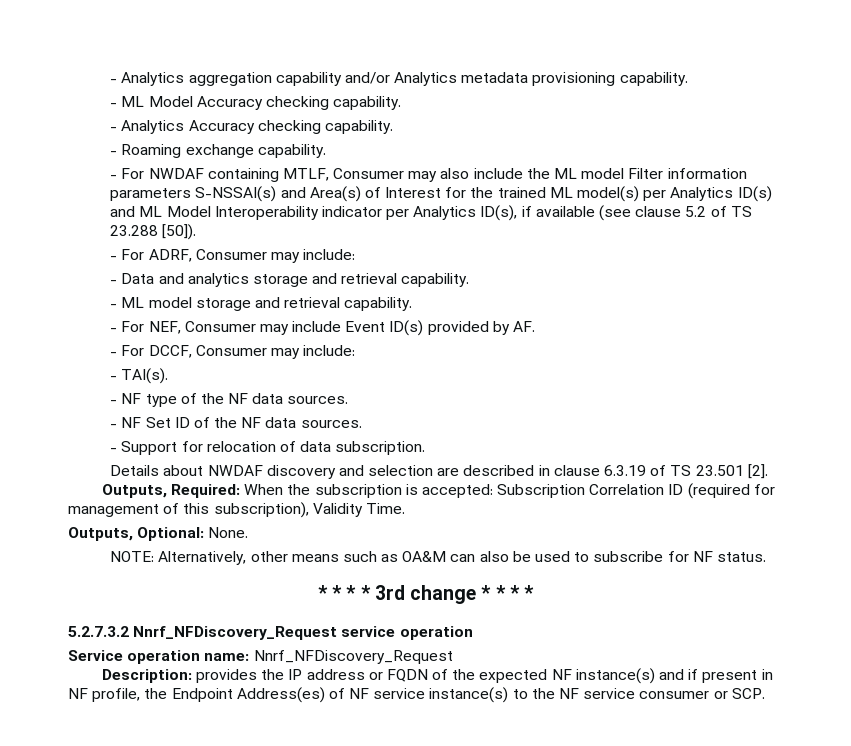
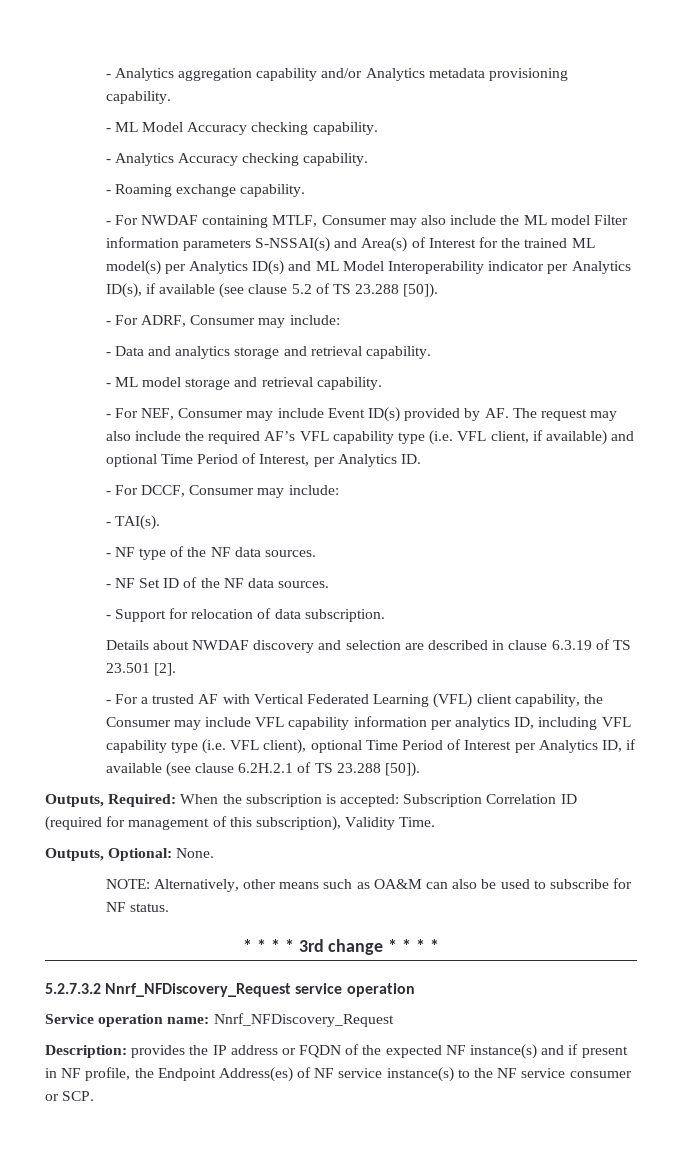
(536, 326) none -> [512,408,618,421] [105,430,635,445] [105,453,422,467] The request may also include the required AF’s VFL capability type (i.e. VFL client, if available) and optional Time Period of Interest, per Analytics ID.
(768, 471) none -> [105,693,603,708] [105,716,631,730] [105,739,637,754] [105,762,421,777] // - For a trusted AF with Vertical Federated Learning (VFL) client capability, the Consumer may include VFL capability information per analytics ID, including VFL capability type (i.e. VFL client), optional Time Period of Interest per Analytics ID, if available (see clause 6.2H.2.1 of TS 23.288 [50]).

